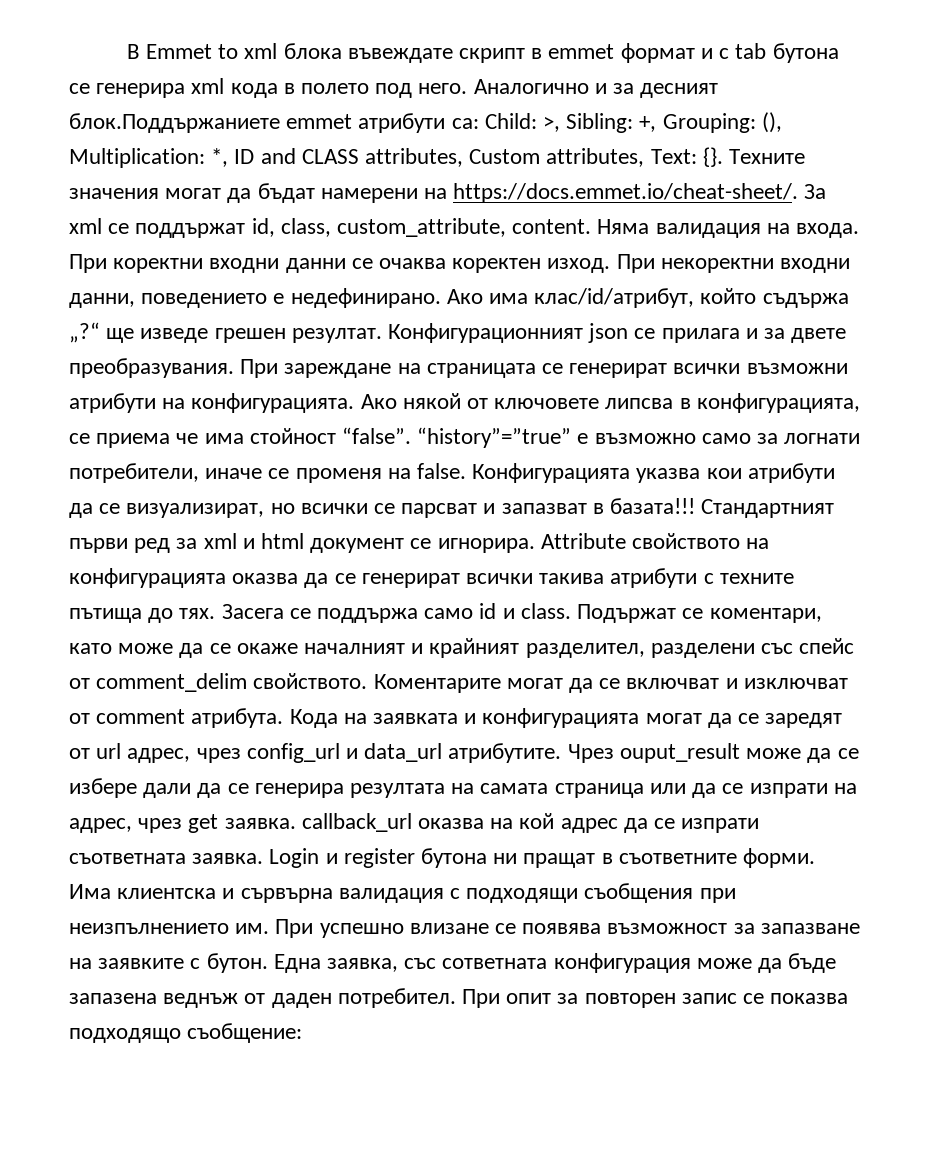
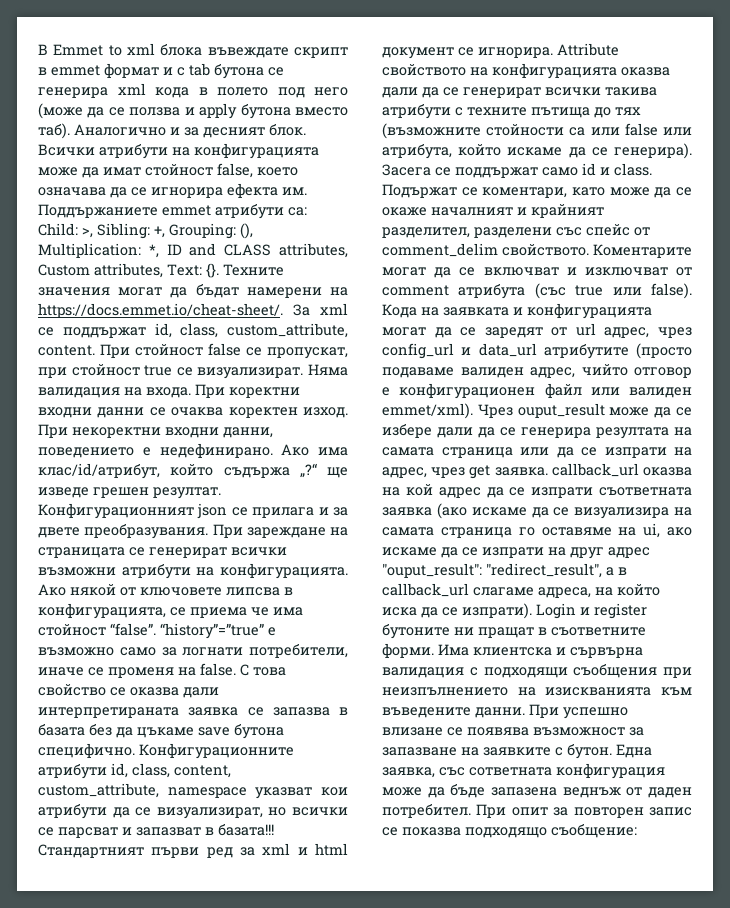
[418,79,719,98] [69,113,280,133] него. Аналогично и за десният блок.Поддържаниете -> [314,87,348,96] [38,103,348,119] [38,123,306,139] [38,143,319,159] [38,163,298,178] [38,183,307,198] [38,204,158,218] него (може да се ползва и apply бутона вместо таб). Аналогично и за десният блок. Всички атрибути на конфигурацията може да имат стойност false, което означава да се игнорира ефекта им. Поддържаниете
(592, 226) none -> [100,343,348,359] [38,364,304,379] При стойност false се пропускат, при стойност true се визуализират.
[472,463,701,483] Конфигурацията указва -> [240,664,286,676] [38,684,219,698] [38,707,348,718] [38,724,284,739] [38,743,294,759] [38,763,231,779] [38,783,313,799] С това свойство се оказва дали интерпретираната заявка се запазва в базата без да цъкаме save бутона специфично. Конфигурационните атрибути id, class, content, custom_attribute, namespace указват
(299, 578) none -> [382,87,418,98] дали
[179,608,216,619] тях. -> [615,107,641,115] [382,123,692,139] [382,143,692,159] тях (възможните стойности са или false или атрибута, който искаме да се генерира).
[317,608,419,623] поддържа -> [455,167,538,178] поддържат
[191,708,284,728] атрибута. -> [458,283,692,299] атрибута (със true или false).
[448,743,562,763] атрибутите. -> [543,343,692,359] [382,364,692,378] [382,383,692,399] [382,403,473,419] атрибутите (просто подаваме валиден адрес, чийто отговор е конфигурационен файл или валиден emmet/xml).
[192,853,264,864] заявка. -> [382,503,692,519] [382,523,692,538] [382,547,650,559] [382,563,627,578] [382,583,660,598] [382,603,532,619] заявка (ако искаме да се визуализира на самата страница го оставяме на ui, ако искаме да се изпрати на друг адрес "ouput_result": "redirect_result", а в callback_url слагаме адреса, на който иска да се изпрати).
[421,848,488,868] бутона -> [382,624,450,639] бутоните
[235,923,270,934] им. -> [517,687,692,696] [382,707,525,718] на изискванията към въведените данни.

